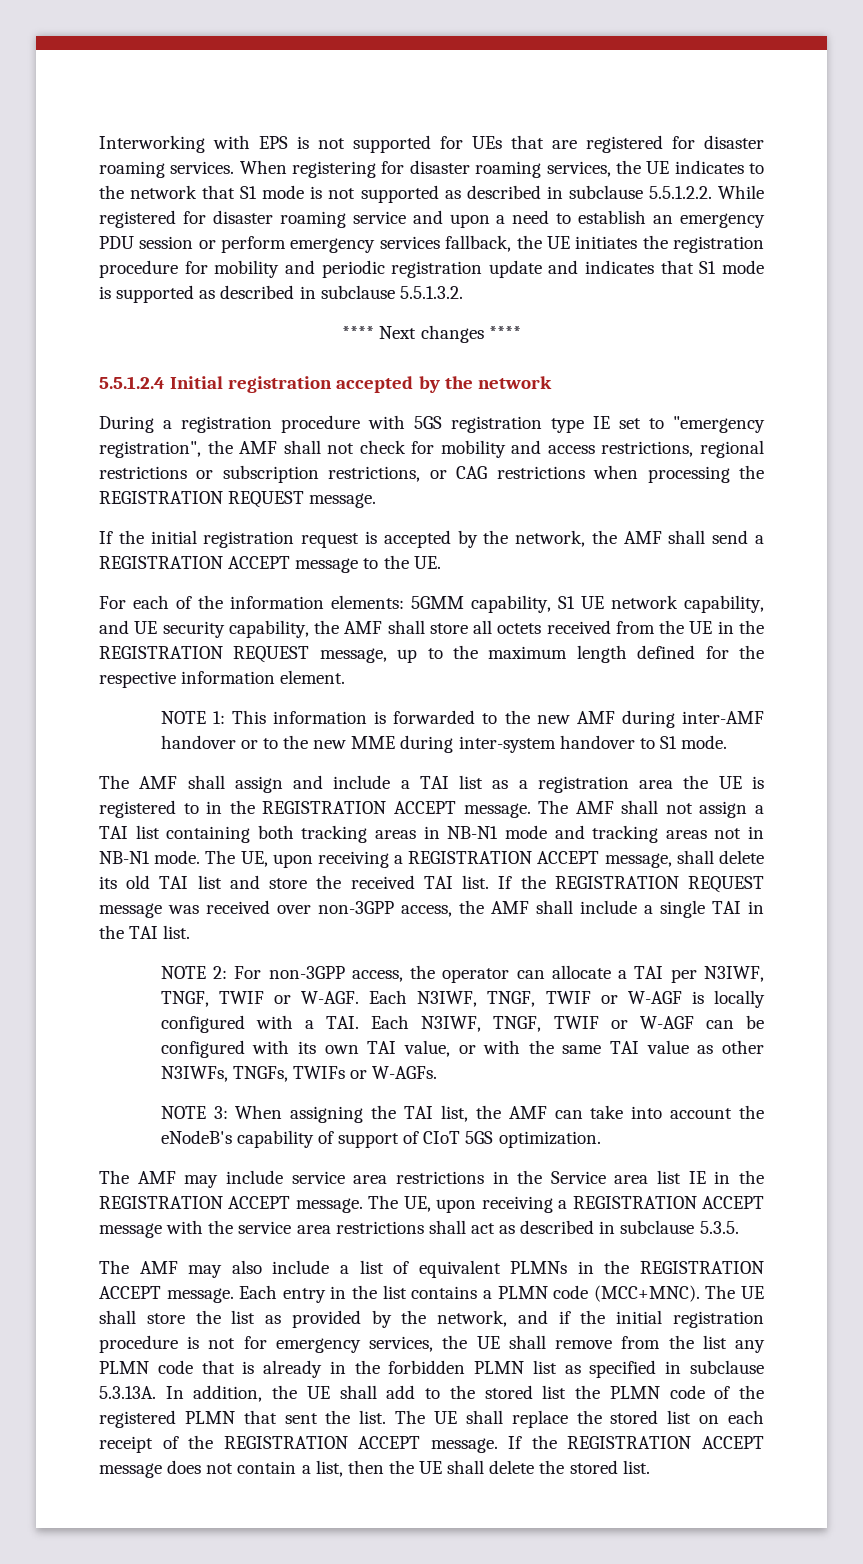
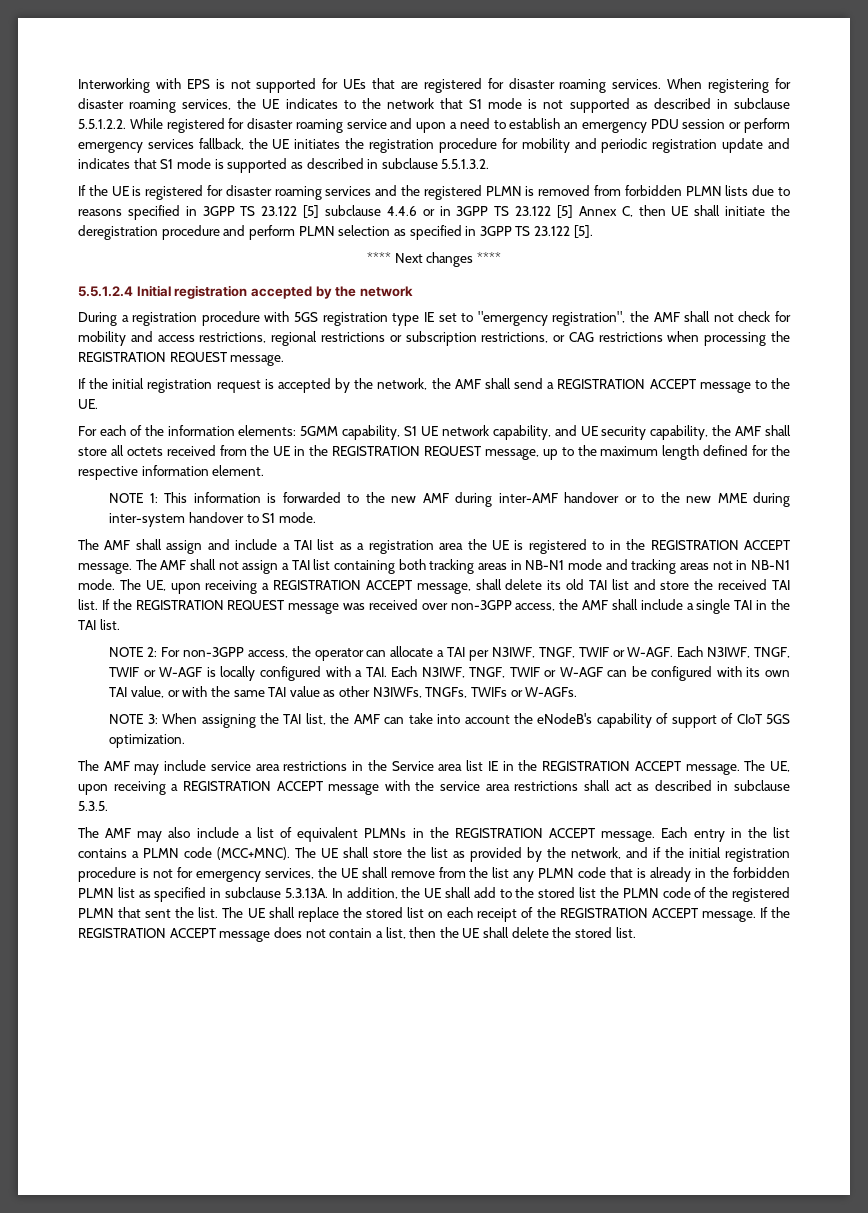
(463, 292) none -> [78,185,790,200] [78,205,790,220] [78,225,593,240] // If the UE is registered for disaster roaming services and the registered PLMN is removed from forbidden PLMN lists due to reasons specified in 3GPP TS 23.122 [5] subclause 4.4.6 or in 3GPP TS 23.122 [5] Annex C, then UE shall initiate the deregistration procedure and perform PLMN selection as specified in 3GPP TS 23.122 [5].

